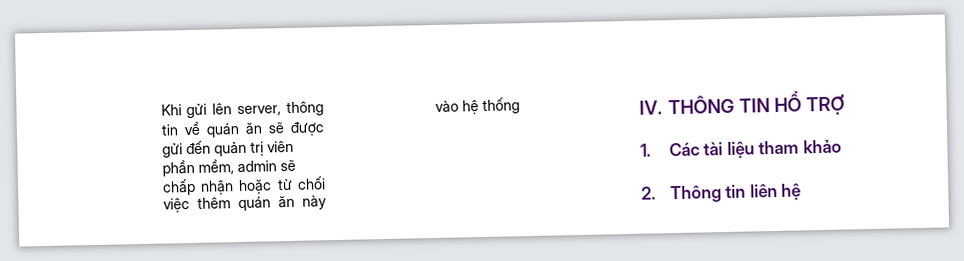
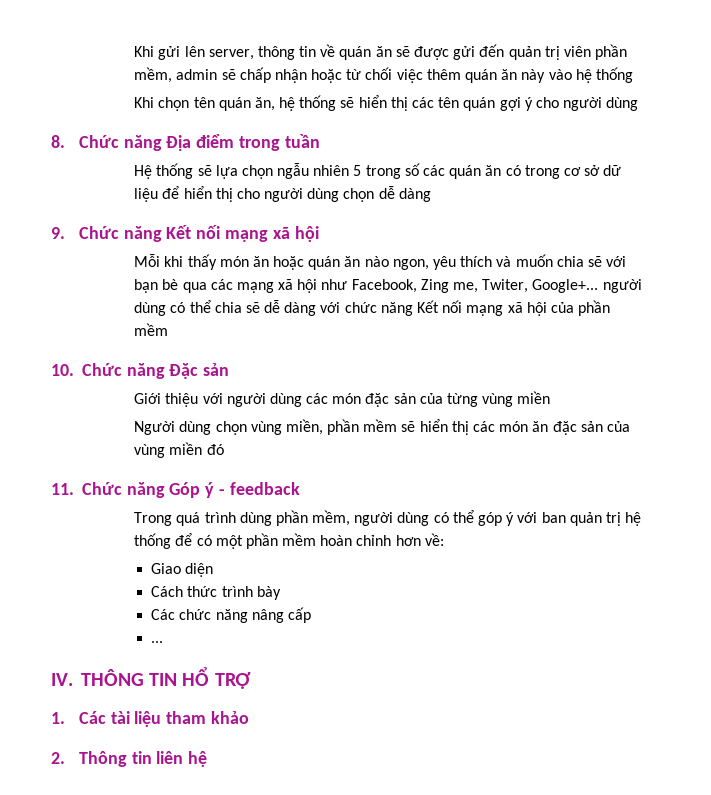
(520, 105) none -> [134,95,639,111] [51,134,321,151] [134,163,622,179] [134,186,431,202] [51,225,319,242] [134,254,627,270] [134,279,642,293] [134,300,611,316] [134,323,169,336] [51,363,230,379] [134,391,551,407] [134,419,630,435] [134,442,224,458] [51,482,301,498] [134,510,642,526] [134,533,444,549] [151,563,214,577] [151,586,281,600] [151,607,311,623] [151,641,164,643] // Khi chọn tên quán ăn, hệ thống sẽ hiển thị các tên quán gợi ý cho người dùng // 8. Chức năng Địa điểm trong tuần // Hệ thống sẽ lựa chọn ngẫu nhiên 5 trong số các quán ăn có trong cơ sở dữ liệu để hiển thị cho người dùng chọn dễ dàng // 9. Chức năng Kết nối mạng xã hội // Mỗi khi thấy món ăn hoặc quán ăn nào ngon, yêu thích và muốn chia sẽ với bạn bè qua các mạng xã hội như Facebook, Zing me, Twiter, Google+... người dùng có thể chia sẽ dễ dàng với chức năng Kết nối mạng xã hội của phần mềm // 10. Chức năng Đặc sản // Giới thiệu với người dùng các món đặc sản của từng vùng miền // Người dùng chọn vùng miền, phần mềm sẽ hiển thị các món ăn đặc sản của vùng miền đó // 11. Chức năng Góp ý - feedback // Trong quá trình dùng phần mềm, người dùng có thể góp ý với ban quản trị hệ thống để có một phần mềm hoàn chỉnh hơn về: // Giao diện // Cách thức trình bày // Các chức năng nâng cấp // ...

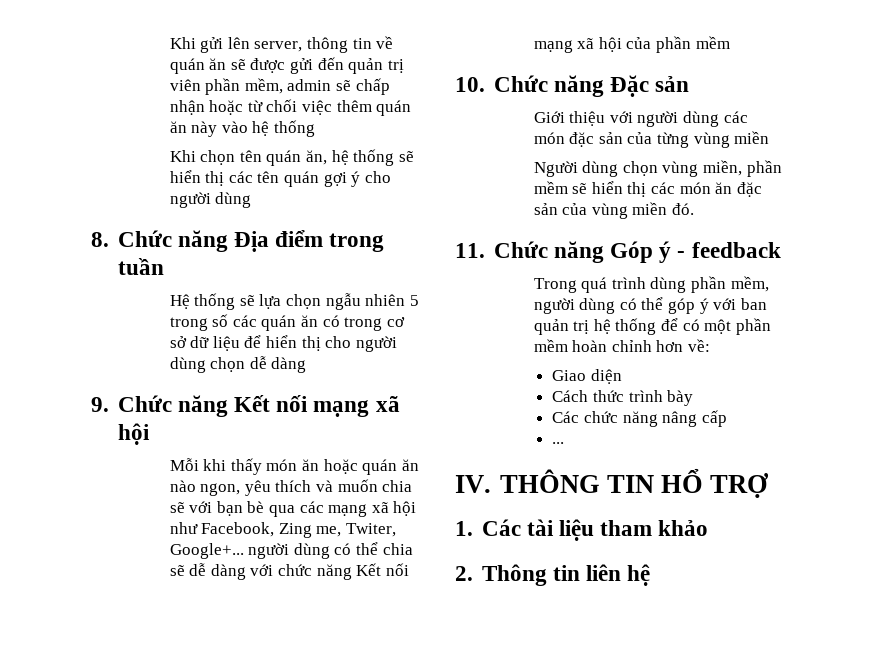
[206,444,224,455] đó -> [671,203,694,215] đó.

